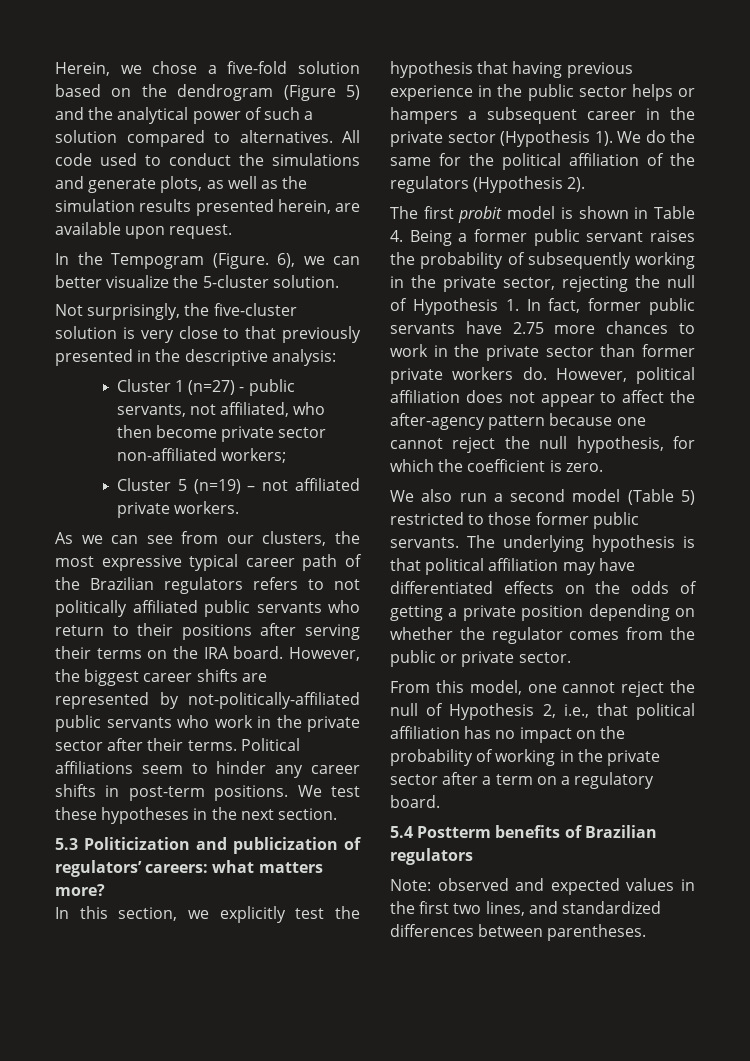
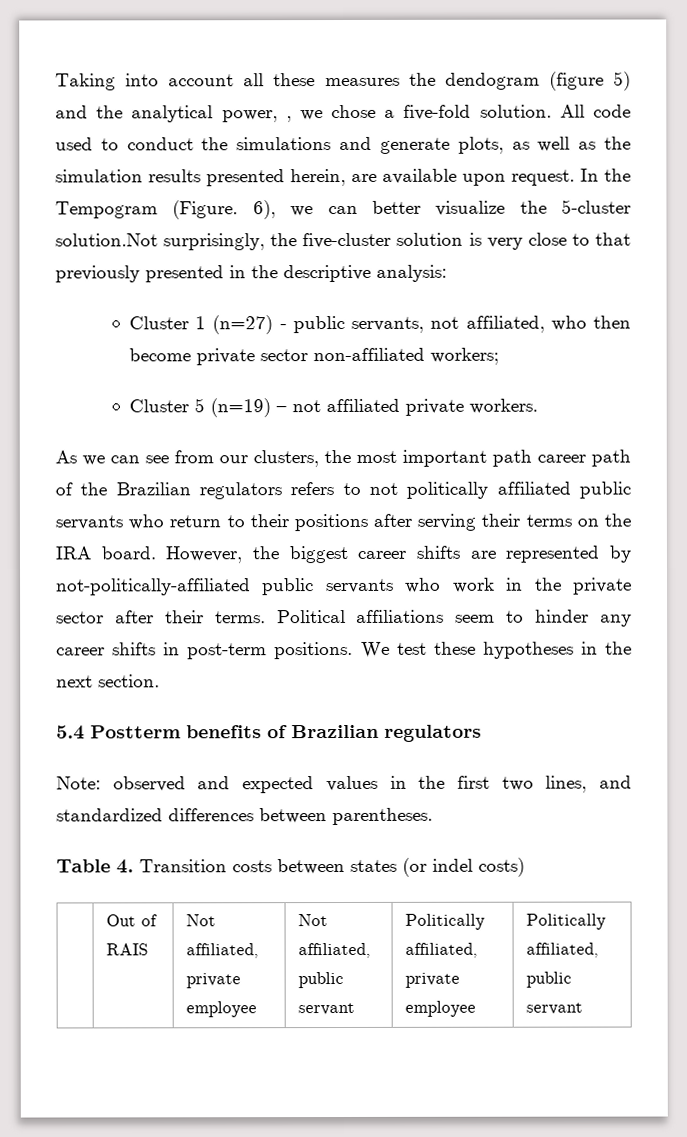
[55,61,360,76] [55,84,360,101] [55,107,314,124] [55,130,333,147] Herein, we chose a five-fold solution based on the dendrogram (Figure 5) and the analytical power of such a solution compared to alternatives. -> [55,71,631,91] [55,104,552,123] Taking into account all these measures the dendogram (figure 5) and the analytical power, , we chose a five-fold solution.
(233, 231) // -> (575, 177) none
[272,275,339,288] [55,304,83,316] solution. // Not -> [55,233,158,247] solution.Not
[101,554,239,571] expressive typical -> [402,449,532,467] important path
[55,837,361,854] [55,860,323,877] [55,884,105,896] [55,906,360,923] [390,61,633,78] [390,84,695,101] [390,107,695,124] [390,130,695,147] [390,153,695,170] [390,176,586,193] [390,206,696,223] [390,229,695,246] [390,252,695,269] [390,275,695,292] [390,298,695,315] [390,321,695,334] [390,344,695,361] [390,367,695,384] [390,390,695,407] [390,413,646,430] [390,436,695,453] [390,459,603,472] [390,489,695,505] [390,512,639,529] [390,535,695,552] [390,558,635,575] [390,581,697,594] [390,604,695,621] [390,627,695,644] [390,650,571,667] [390,680,695,697] [390,703,695,720] [390,726,625,743] [390,749,660,766] [390,772,655,789] [390,795,440,808] // 5.3 Politicization and publicization of regulators’ careers: what matters more? // In this section, we explicitly test the hypothesis that having previous experience in the public sector helps or hampers a subsequent career in the private sector (Hypothesis 1). We do the same for the political affiliation of the regulators (Hypothesis 2). // The first probit model is shown in Table 4. Being a former public servant raises the probability of subsequently working in the private sector, rejecting the null of Hypothesis 1. In fact, former public servants have 2.75 more chances to work in the private sector than former private workers do. However, political affiliation does not appear to affect the after-agency pattern because one cannot reject the null hypothesis, for which the coefficient is zero. // We also run a second model (Table 5) restricted to those former public servants. The underlying hypothesis is that political affiliation may have differentiated effects on the odds of getting a private position depending on whether the regulator comes from the public or private sector. // From this model, one cannot reject the null of Hypothesis 2, i.e., that political affiliation has no impact on the probability of working in the private sector after a term on a regulatory board. -> (160, 681) none
(647, 932) none -> [56,857,525,877] [105,914,158,927] [105,943,148,956] [185,914,216,927] [185,943,259,959] [185,973,241,989] [185,1001,257,1018] [297,914,328,927] [297,942,371,959] [297,972,344,989] [297,1002,355,1016] [404,913,485,930] [404,942,478,958] [404,972,460,988] [404,1000,476,1017] [525,913,606,930] [525,942,599,958] [525,971,572,988] [525,1002,583,1015] // Table 4. Transition costs between states (or indel costs) // | Out of RAIS | Not affiliated, private employee | Not affiliated, public servant | Politically affiliated, private employee | Politically affiliated, public servant

